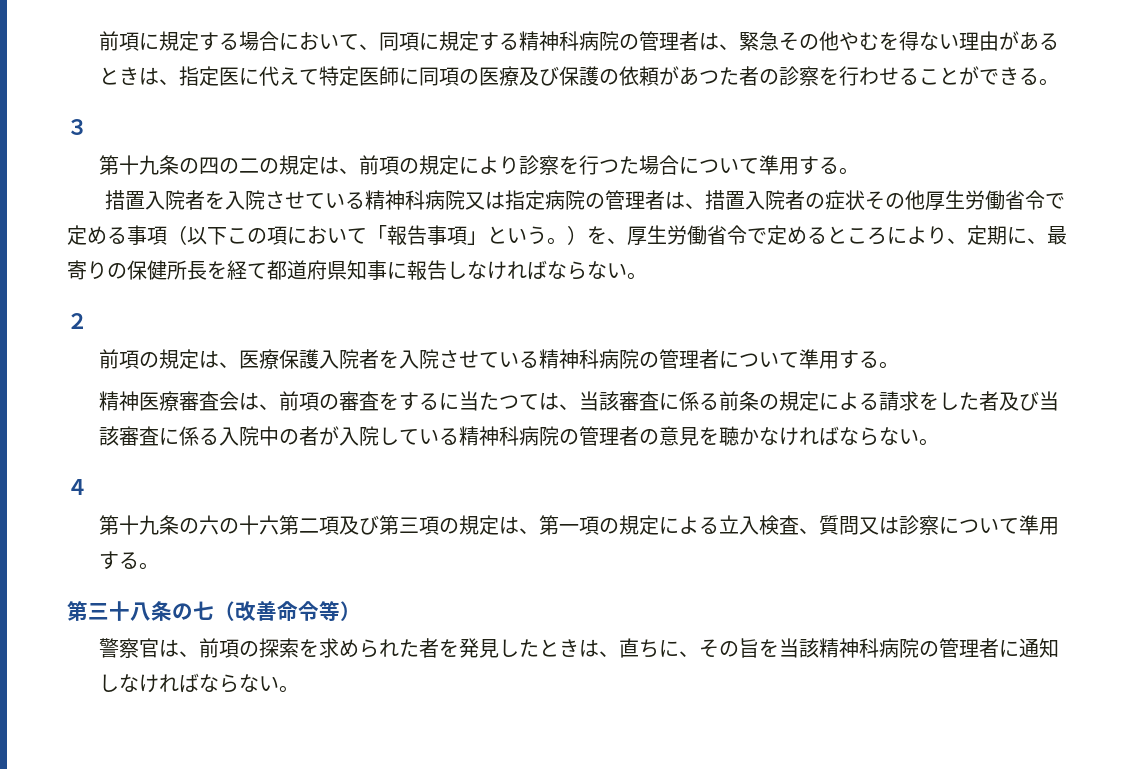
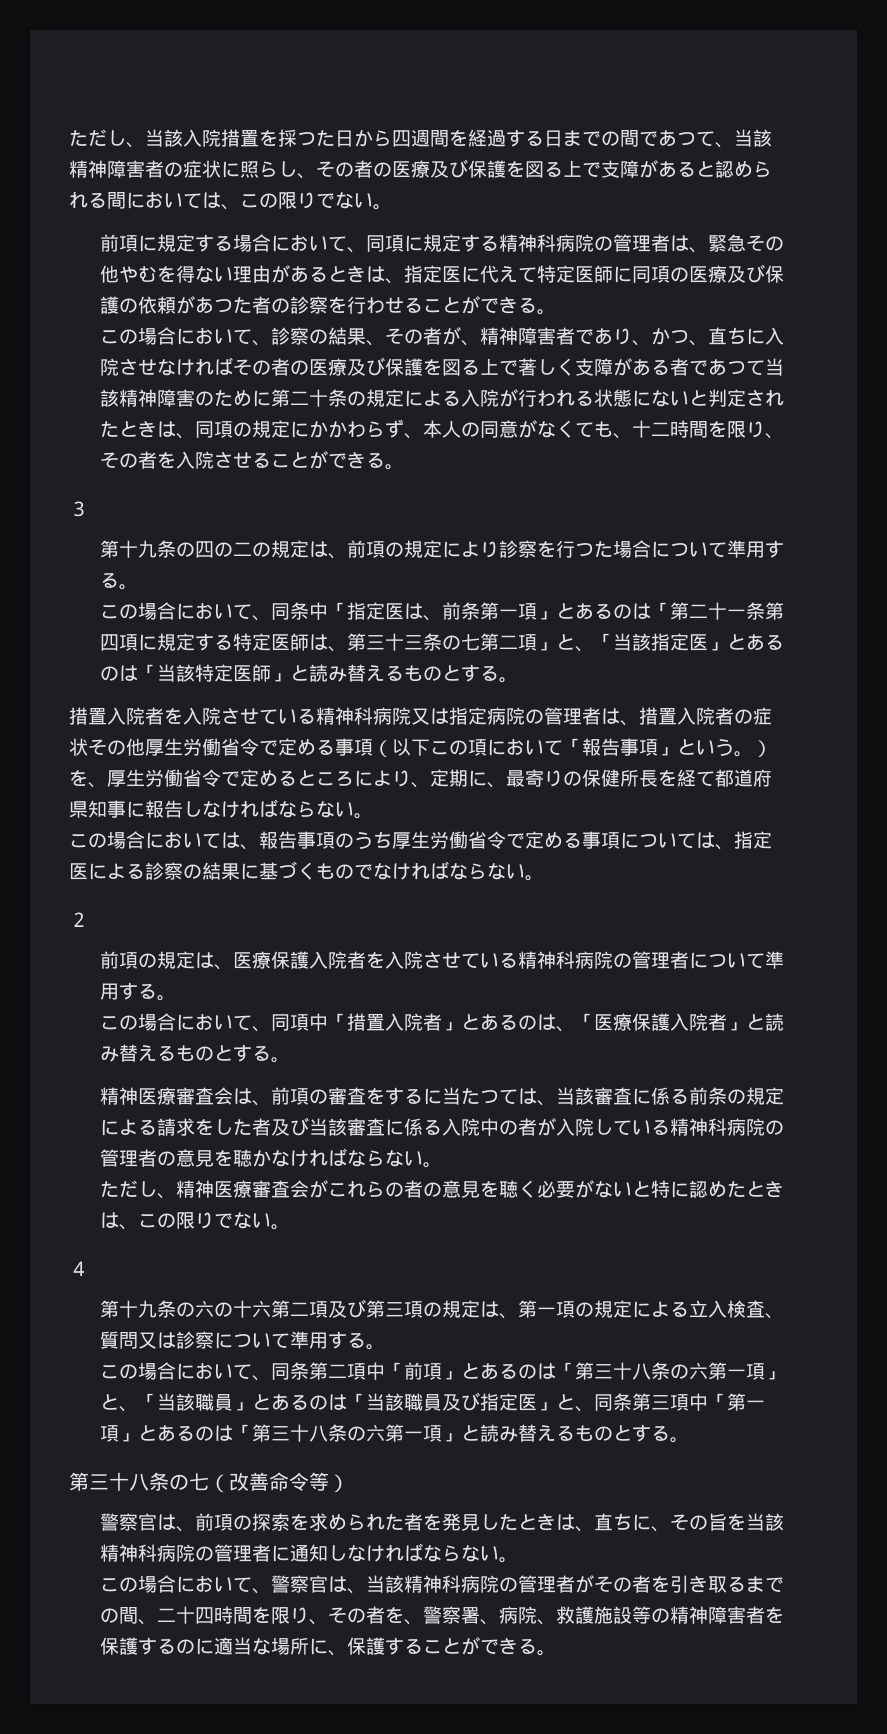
(98, 41) none -> [69,129,772,148] [69,159,772,179] [69,191,392,210] ただし、当該入院措置を採つた日から四週間を経過する日までの間であつて、当該精神障害者の症状に照らし、その者の医療及び保護を図る上で支障があると認められる間においては、この限りでない。 //
(1059, 82) none -> [100,327,785,346] [100,357,785,376] [100,389,785,407] [100,419,785,439] [100,451,405,470] // この場合において、診察の結果、その者が、精神障害者であり、かつ、直ちに入院させなければその者の医療及び保護を図る上で著しく支障がある者であつて当該精神障害のために第二十条の規定による入院が行われる状態にないと判定されたときは、同項の規定にかかわらず、本人の同意がなくても、十二時間を限り、その者を入院させることができる。
(859, 171) none -> [100,602,785,621] [100,633,785,652] [100,664,519,683] // この場合において、同条中「指定医は、前条第一項」とあるのは「第二十一条第四項に規定する特定医師は、第三十三条の七第二項」と、「当該指定医」とあるのは「当該特定医師」と読み替えるものとする。
(647, 276) none -> [69,831,772,850] [69,861,544,881] // この場合においては、報告事項のうち厚生労働省令で定める事項については、指定医による診察の結果に基づくものでなければならない。
(899, 365) none -> [100,1013,785,1032] [100,1044,291,1063] // この場合において、同項中「措置入院者」とあるのは、「医療保護入院者」と読み替えるものとする。
(939, 442) none -> [100,1180,785,1199] [100,1212,291,1230] // ただし、精神医療審査会がこれらの者の意見を聴く必要がないと特に認めたときは、この限りでない。
(159, 566) none -> [100,1362,785,1381] [100,1392,766,1412] [100,1424,690,1443] // この場合において、同条第二項中「前項」とあるのは「第三十八条の六第一項」と、「当該職員」とあるのは「当該職員及び指定医」と、同条第三項中「第一項」とあるのは「第三十八条の六第一項」と読み替えるものとする。
(299, 689) none -> [100,1575,785,1594] [100,1606,785,1625] [100,1637,557,1656] // この場合において、警察官は、当該精神科病院の管理者がその者を引き取るまでの間、二十四時間を限り、その者を、警察署、病院、救護施設等の精神障害者を保護するのに適当な場所に、保護することができる。

